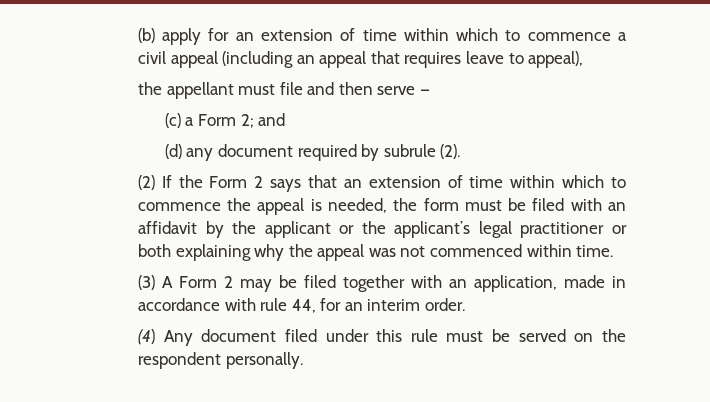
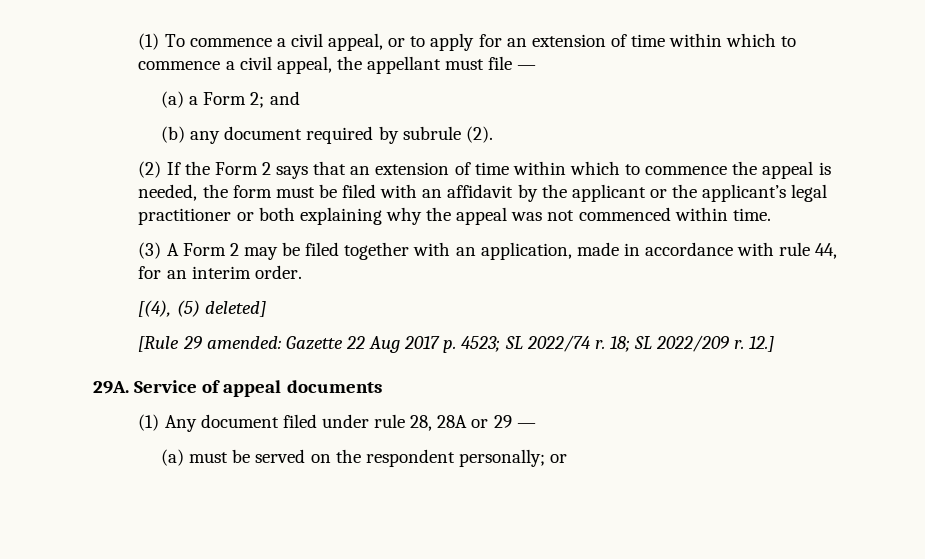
[137,28,155,43] (b) -> [138,33,426,51] (1) To commence a civil appeal, or to
[170,51,584,68] appeal (including an appeal that requires leave to appeal), // -> [276,56,332,74] appeal,
[307,82,431,95] [164,113,181,128] and then serve — // (c) -> [517,65,537,70] [161,91,185,108] — // (a)
[164,144,182,159] (d) -> [161,126,186,143] (b)
[137,329,438,346] (4) Any document filed under this rule -> [138,300,266,317] [138,335,775,353] [93,380,382,397] [138,414,536,432] [161,449,185,466] [(4), (5) deleted] // [Rule 29 amended: Gazette 22 Aug 2017 p. 4523; SL 2022/74 r. 18; SL 2022/209 r. 12.] // 29A. Service of appeal documents // (1) Any document filed under rule 28, 28A or 29 — // (a)
[225,352,303,369] personally. -> [458,449,568,467] personally; or

